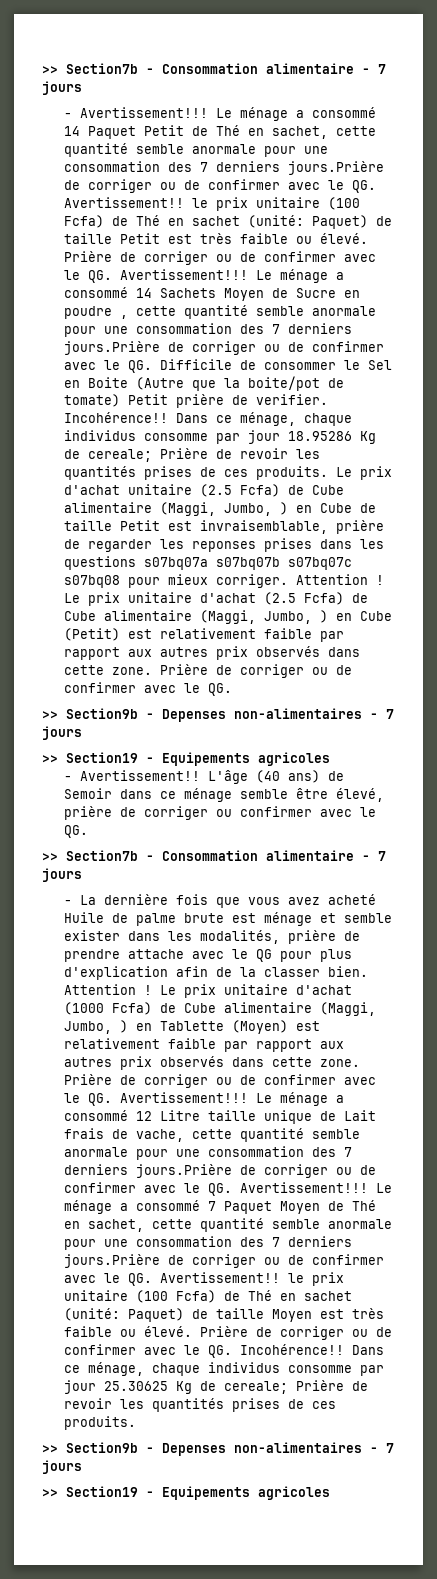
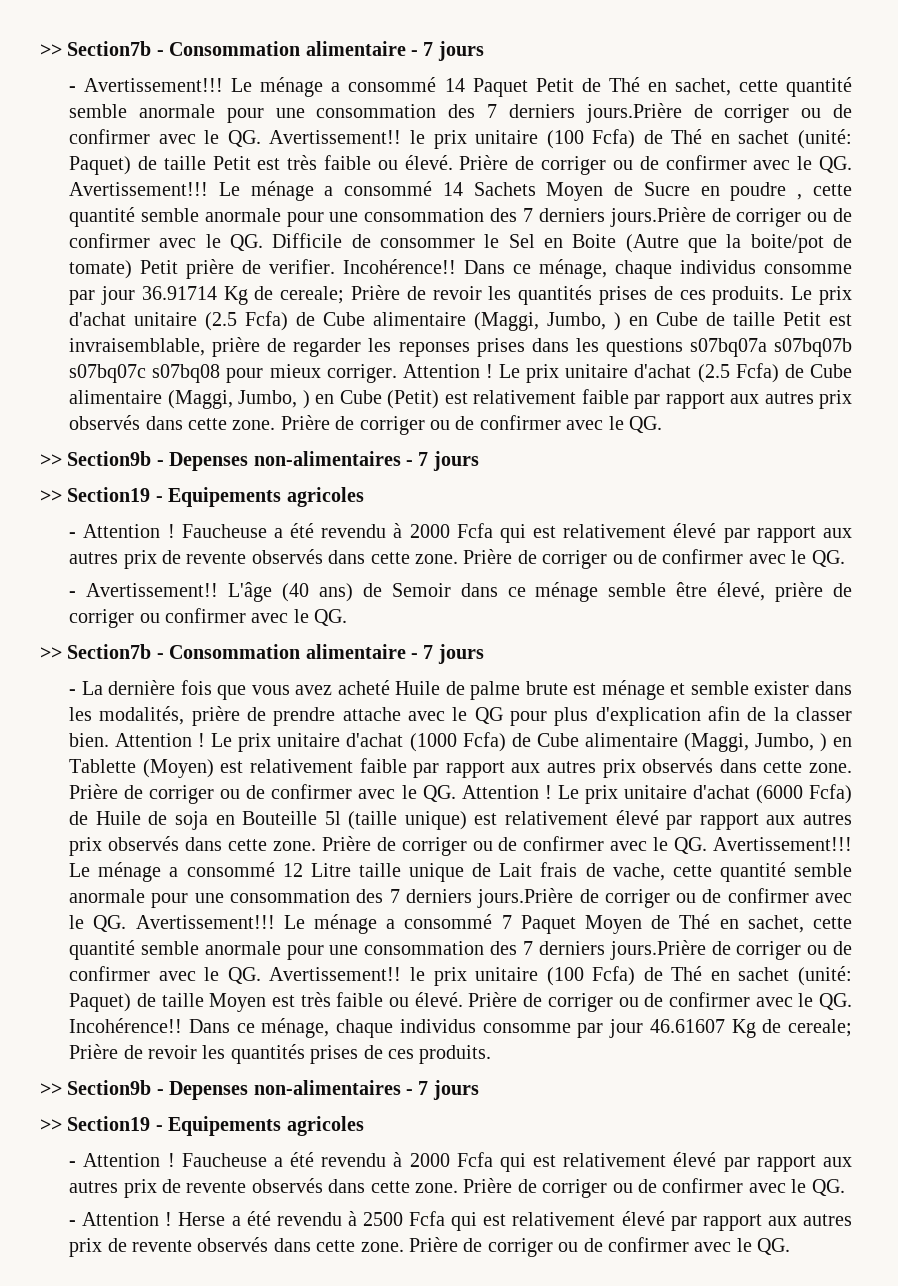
[287,431,352,441] 18.95286 -> [141,286,217,300] 36.91714
(330, 759) none -> [69,523,852,543] [69,549,845,569] // - Attention ! Faucheuse a été revendu à 2000 Fcfa qui est relativement élevé par rapport aux autres prix de revente observés dans cette zone. Prière de corriger ou de confirmer avec le QG.
(112, 1099) none -> [461,784,852,804] [69,810,852,830] [69,836,708,856] Attention ! Le prix unitaire d'achat (6000 Fcfa) de Huile de soja en Bouteille 5l (taille unique) est relativement élevé par rapport aux autres prix observés dans cette zone. Prière de corriger ou de confirmer avec le QG.
[103,1381,168,1391] 25.30625 -> [649,1019,725,1033] 46.61607
(330, 1493) none -> [69,1152,852,1172] [69,1178,845,1198] [69,1211,853,1231] [69,1237,791,1257] // - Attention ! Faucheuse a été revendu à 2000 Fcfa qui est relativement élevé par rapport aux autres prix de revente observés dans cette zone. Prière de corriger ou de confirmer avec le QG. // - Attention ! Herse a été revendu à 2500 Fcfa qui est relativement élevé par rapport aux autres prix de revente observés dans cette zone. Prière de corriger ou de confirmer avec le QG.

